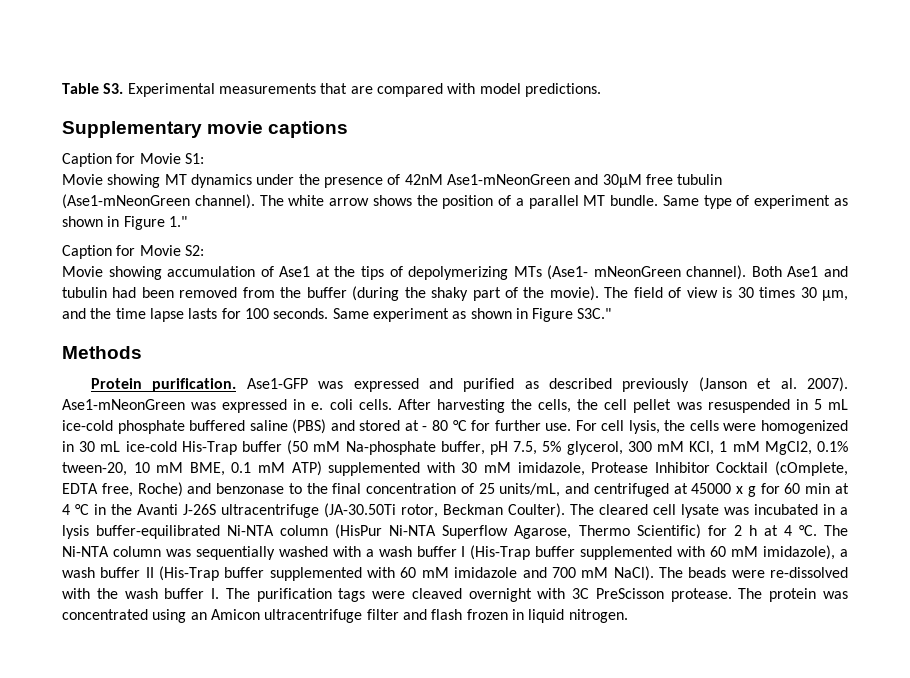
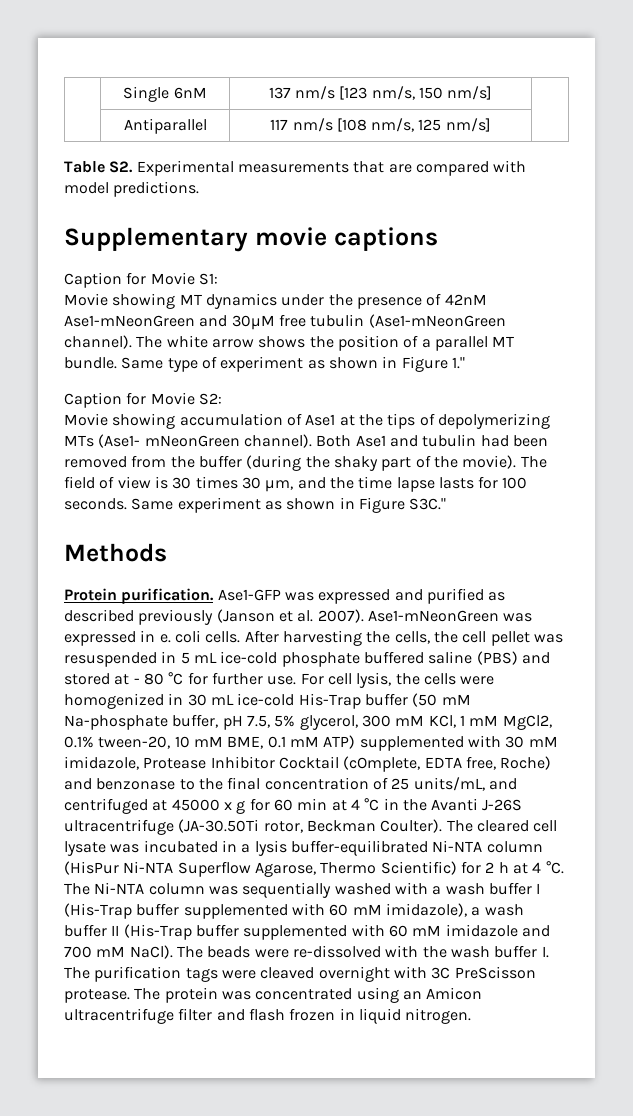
[62,83,124,94] Table S3. -> [123,86,207,102] [268,86,493,100] [123,118,207,134] [270,118,491,132] [64,161,134,173] | Single 6nM | 137 nm/s [123 nm/s, 150 nm/s] | // | Antiparallel | 117 nm/s [108 nm/s, 125 nm/s] | // Table S2.

